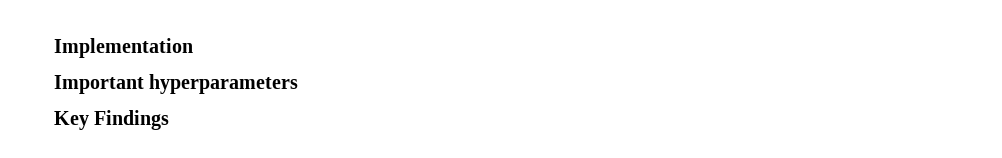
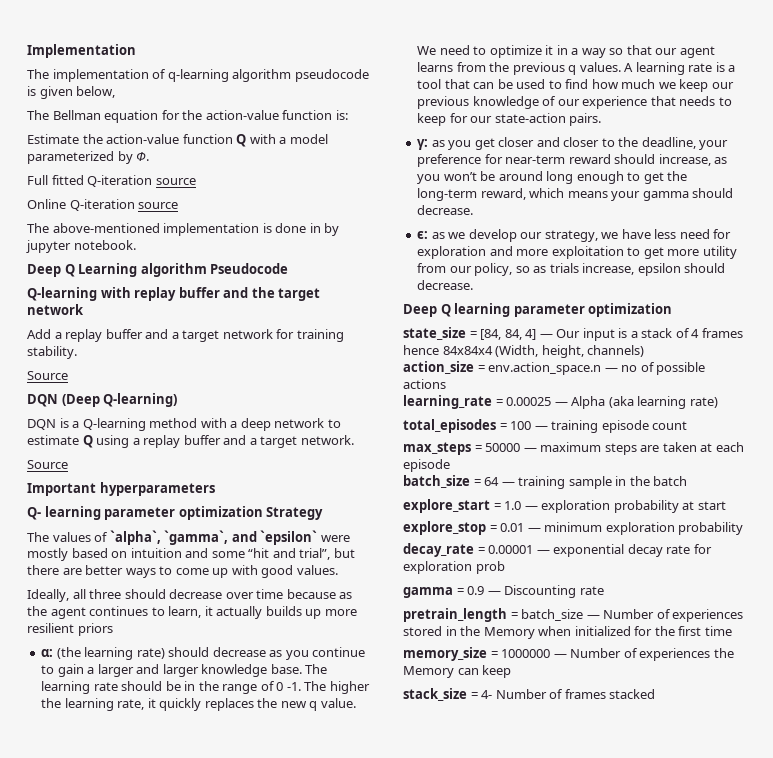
[54,74,299,94] [54,110,170,130] Important hyperparameters // Key Findings -> [27,69,369,82] [27,86,116,99] [27,110,348,123] [27,134,328,147] [27,151,150,164] [27,175,196,187] [27,199,179,211] [27,223,340,236] [26,240,136,253] [27,263,289,277] [27,287,321,301] [27,304,84,315] [27,329,344,342] [27,346,77,359] [27,371,68,380] [27,393,178,407] [27,418,341,431] [27,435,354,448] [27,460,68,469] [27,482,215,496] [27,506,324,520] [27,530,350,545] [27,548,355,561] [27,565,338,578] [27,589,353,602] [27,606,357,619] [27,623,113,636] [41,647,366,660] [41,664,328,677] [41,681,370,694] [41,698,356,711] [417,45,715,58] [417,62,736,75] [417,79,734,92] [417,96,732,109] [417,113,602,126] [417,137,729,150] [417,154,728,167] [417,171,688,184] [417,188,734,201] [417,205,474,215] [417,229,732,242] [417,246,737,259] [417,263,726,276] [417,280,474,290] [403,303,673,317] [403,327,743,341] [403,345,645,358] [403,361,706,375] [403,379,446,389] [403,395,718,409] [403,419,688,433] [403,442,744,455] [403,459,450,472] [403,475,688,489] [403,499,726,513] [403,521,744,535] [403,543,712,557] [403,561,505,574] [403,585,604,598] [403,608,744,622] [403,626,732,639] [403,647,734,661] [403,665,512,678] [403,688,656,701] The implementation of q-learning algorithm pseudocode is given below, // The Bellman equation for the action-value function is: // Estimate the action-value function Q with a model parameterized by Φ. // Full fitted Q-iteration source // Online Q-iteration source // The above-mentioned implementation is done in by jupyter notebook. // Deep Q Learning algorithm Pseudocode // Q-learning with replay buffer and the target network // Add a replay buffer and a target network for training stability. // Source // DQN (Deep Q-learning) // DQN is a Q-learning method with a deep network to estimate Q using a replay buffer and a target network. // Source // Important hyperparameters // Q- learning parameter optimization Strategy // The values of `alpha`, `gamma`, and `epsilon` were mostly based on intuition and some “hit and trial”, but there are better ways to come up with good values. // Ideally, all three should decrease over time because as the agent continues to learn, it actually builds up more resilient priors // α: (the learning rate) should decrease as you continue to gain a larger and larger knowledge base. The learning rate should be in the range of 0 -1. The higher the learning rate, it quickly replaces the new q value. We need to optimize it in a way so that our agent learns from the previous q values. A learning rate is a tool that can be used to find how much we keep our previous knowledge of our experience that needs to keep for our state-action pairs. // γ: as you get closer and closer to the deadline, your preference for near-term reward should increase, as you won’t be around long enough to get the long-term reward, which means your gamma should decrease. // ϵ: as we develop our strategy, we have less need for exploration and more exploitation to get more utility from our policy, so as trials increase, epsilon should decrease. // Deep Q learning parameter optimization // state_size = [84, 84, 4] — Our input is a stack of 4 frames hence 84x84x4 (Width, height, channels) // action_size = env.action_space.n — no of possible actions // learning_rate = 0.00025 — Alpha (aka learning rate) // total_episodes = 100 — training episode count // max_steps = 50000 — maximum steps are taken at each episode // batch_size = 64 — training sample in the batch // explore_start = 1.0 — exploration probability at start // explore_stop = 0.01 — minimum exploration probability // decay_rate = 0.00001 — exponential decay rate for exploration prob // gamma = 0.9 — Discounting rate // pretrain_length = batch_size — Number of experiences stored in the Memory when initialized for the first time // memory_size = 1000000 — Number of experiences the Memory can keep // stack_size = 4- Number of frames stacked

